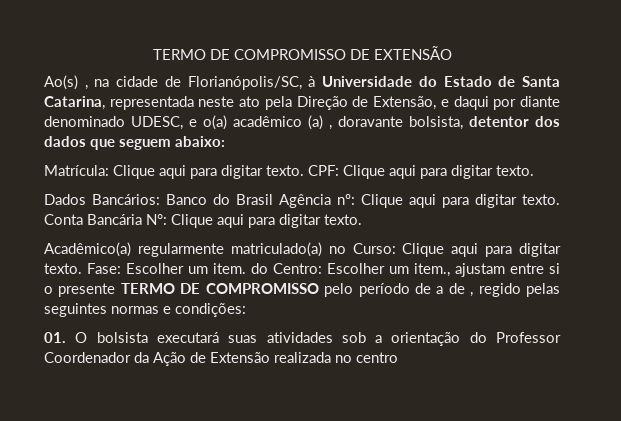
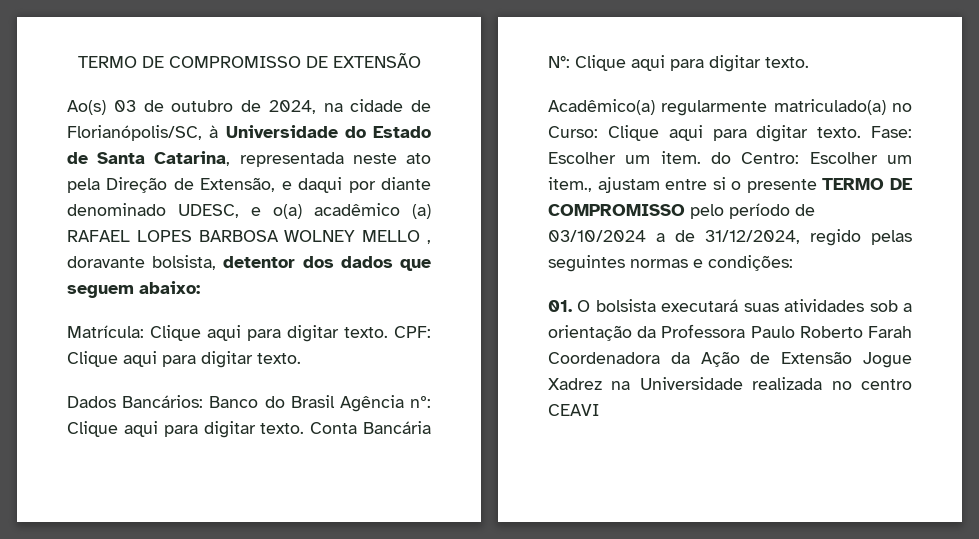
[84,85,88,90] , -> [113,100,316,114] 03 de outubro de 2024,
(323, 122) none -> [67,230,421,242] RAFAEL LOPES BARBOSA WOLNEY MELLO
(431, 288) none -> [548,230,646,242] 03/10/2024
[470,292,474,297] , -> [705,230,800,244] 31/12/2024,
[469,332,561,343] [44,352,270,366] do Professor Coordenador da Ação de Extensão -> [637,324,912,338] [548,351,912,368] [548,377,743,390] da Professora Paulo Roberto Farah Coordenadora da Ação de Extensão Jogue Xadrez na Universidade
(398, 357) none -> [548,404,599,416] CEAVI

